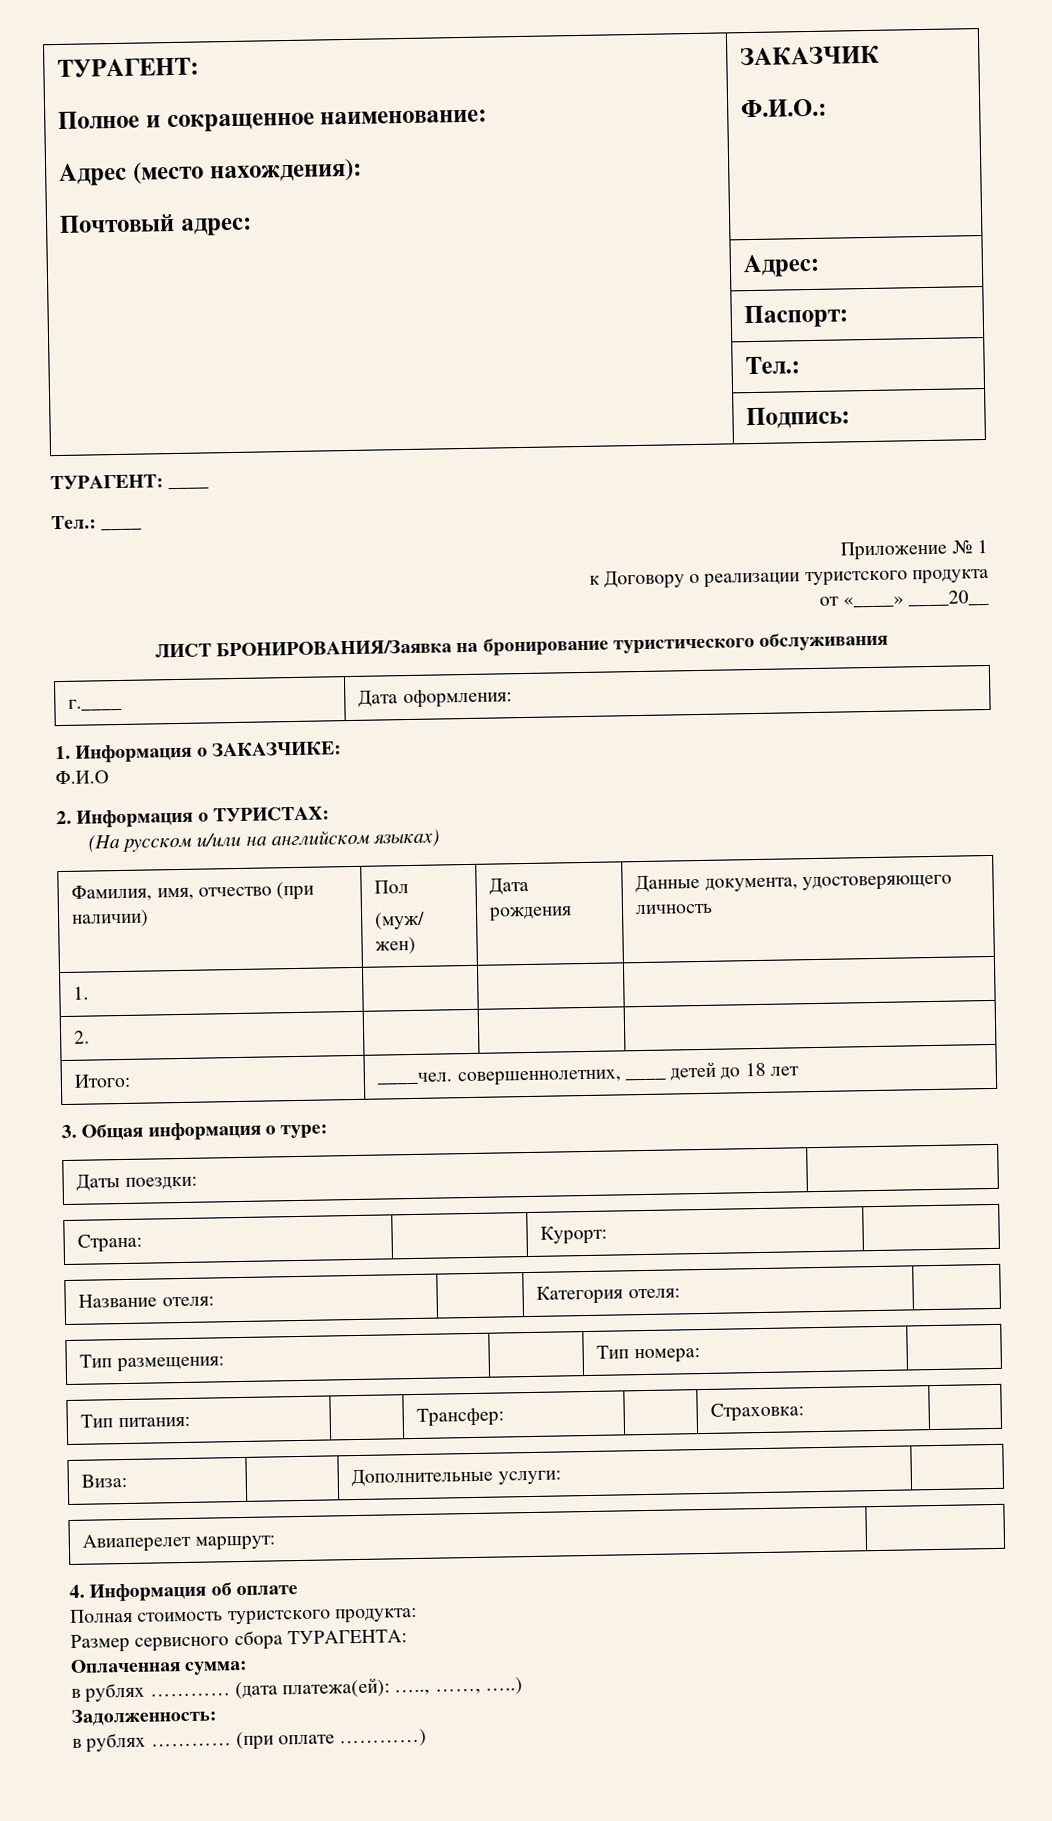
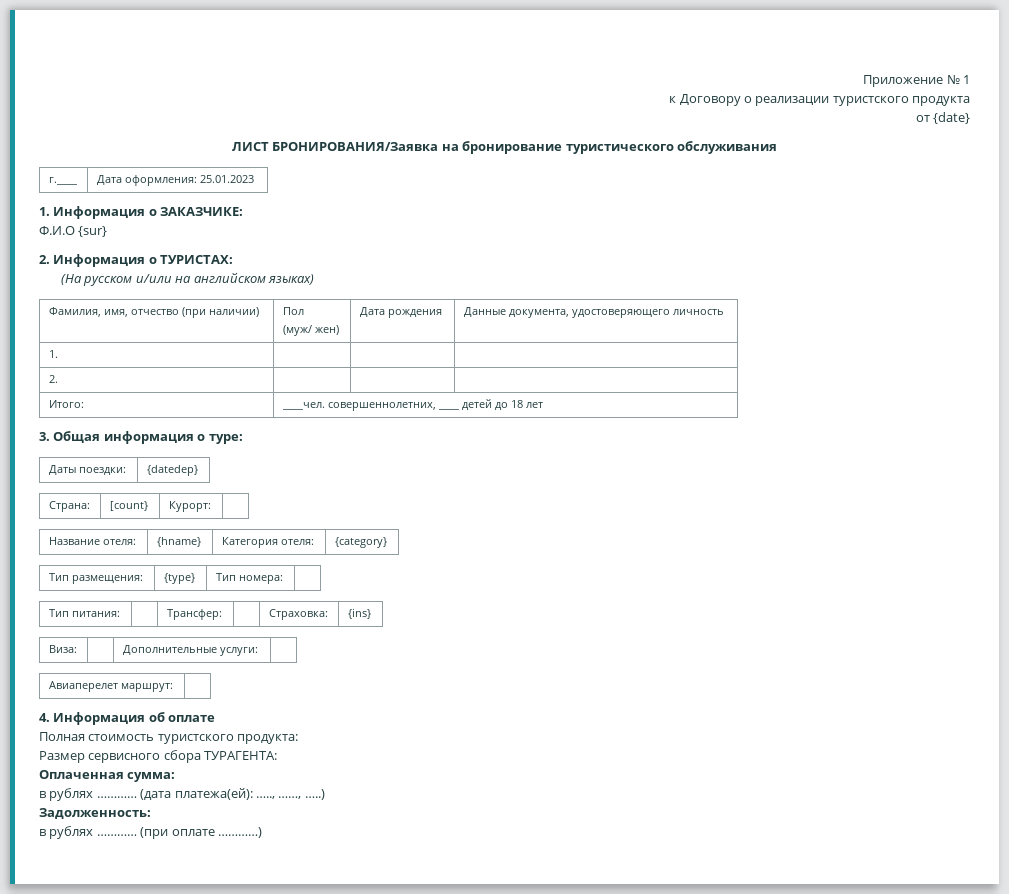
[57,57,200,78] [58,109,488,133] [59,158,362,186] [59,213,252,236] [740,45,881,66] [741,98,828,118] [743,253,821,278] [744,304,849,329] [745,356,801,375] [746,406,851,430] [50,474,210,491] [51,515,143,531] ТУРАГЕНТ: // Полное и сокращенное наименование: // Адрес (место нахождения): // Почтовый адрес: | ЗАКАЗЧИК // Ф.И.О.: // | Адрес: // | Паспорт: // | Тел.: // | Подпись: // ТУРАГЕНТ: ____ // Тел.: ____ // -> (863, 81) none
[842,589,989,608] «____» ____20__ -> [933,112,970,124] {date}
(512, 698) none -> [199,175,254,183] 25.01.2023
(109, 777) none -> [78,226,108,237] {sur}
(197, 1183) none -> [146,465,198,476] {datedep}
(143, 1243) none -> [109,501,148,511] [count}
(214, 1301) none -> [156,537,201,547] {hname}
(680, 1293) none -> [334,537,387,548] {category}
(224, 1364) none -> [163,573,195,584] {type}
(805, 1412) none -> [347,608,371,619] {ins}

